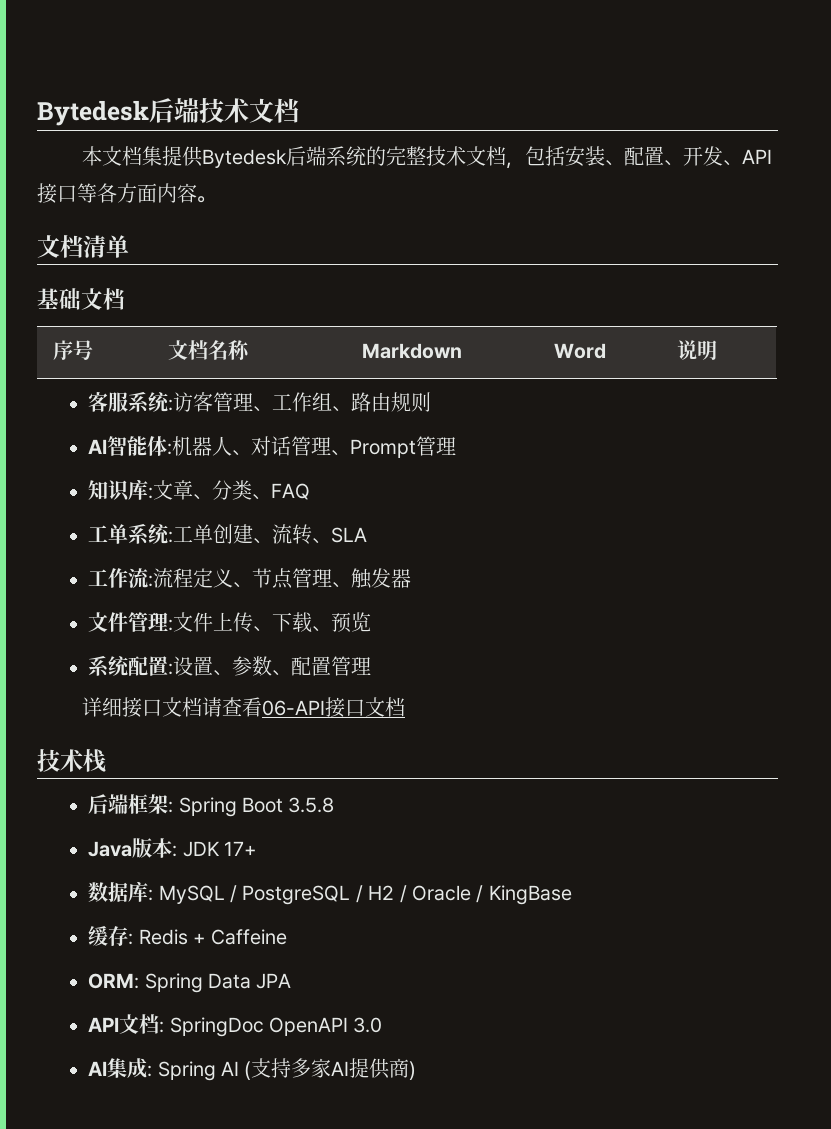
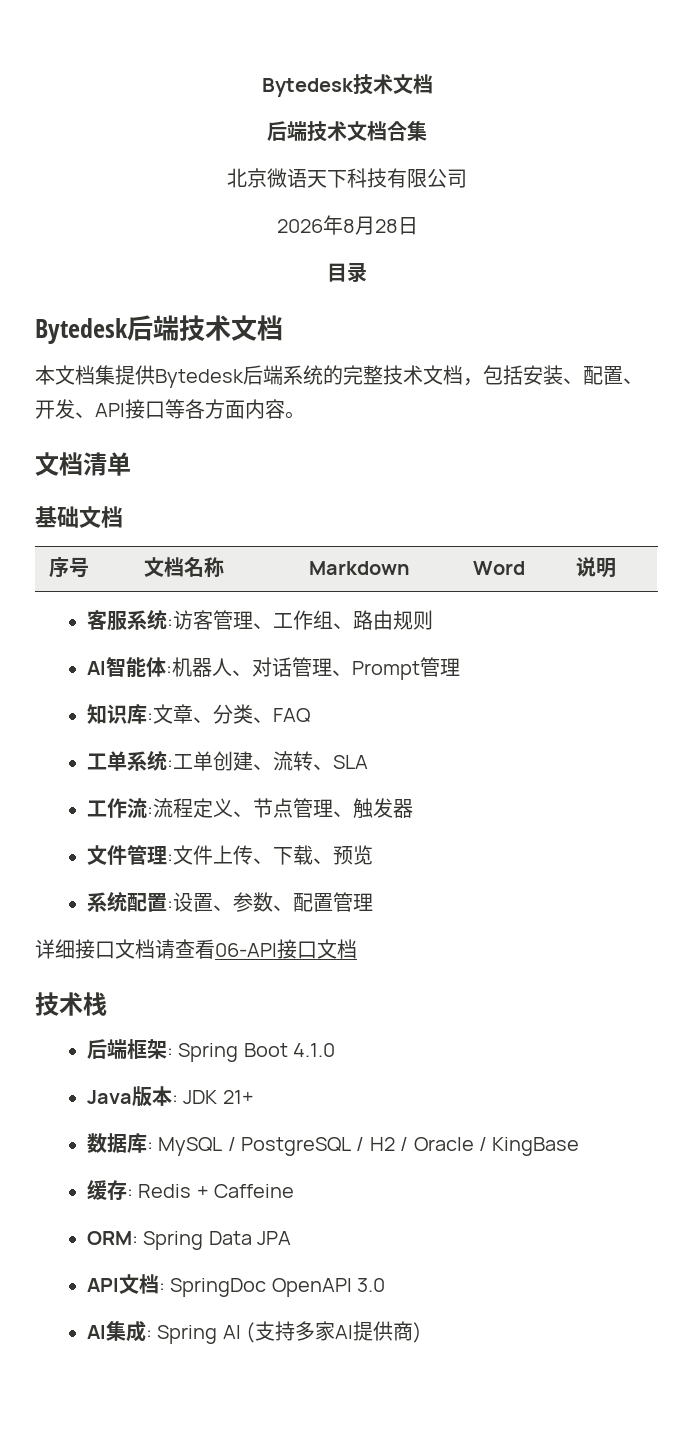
[37,100,149,126] Bytedesk -> [261,74,433,97] [267,121,427,142] [227,168,467,188] [276,215,418,235] [327,262,367,283] [35,318,128,344] Bytedesk技术文档 // 后端技术文档合集 // 北京微语天下科技有限公司 // 2026年8月28日 // 目录 // Bytedesk
[288,797,335,813] 3.5.8 -> [293,1043,336,1057] 4.1.0
[224,841,258,856] 17+ -> [222,1090,254,1104] 21+

